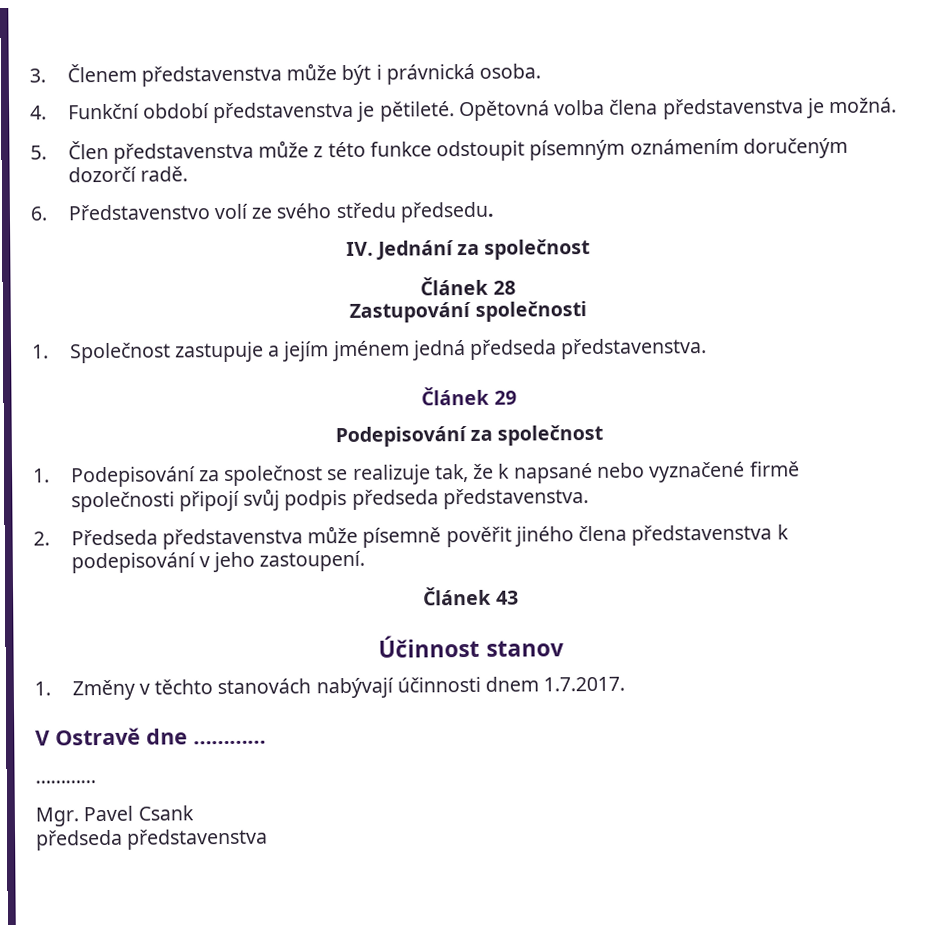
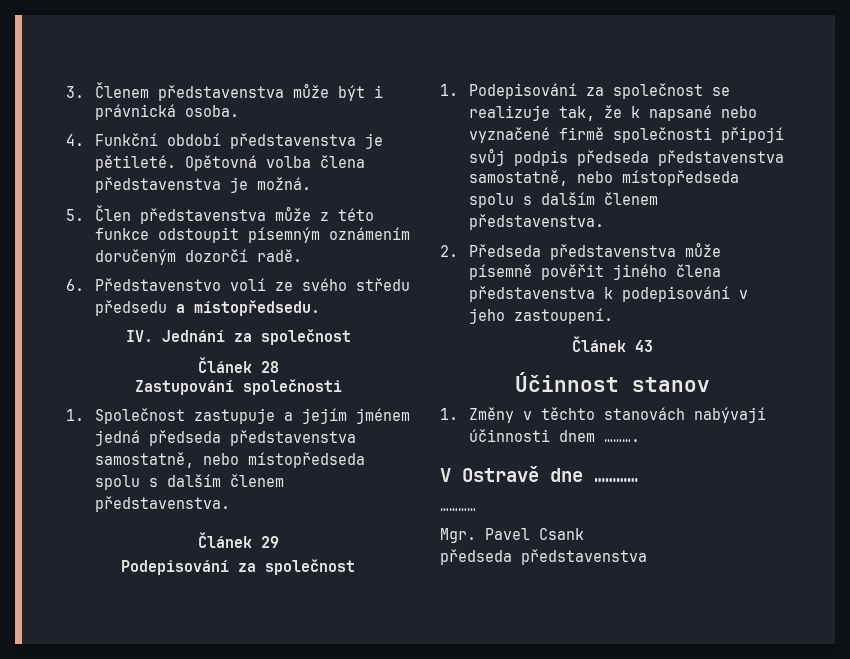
[399,201,495,223] předsedu. -> [94,300,320,316] předsedu a místopředsedu.
(558, 349) none -> [229,430,356,446] [94,452,365,468] [94,474,284,490] představenstva samostatně, nebo místopředseda spolu s dalším členem
(439, 499) none -> [657,150,784,166] [468,170,739,186] [468,192,658,208] představenstva samostatně, nebo místopředseda spolu s dalším členem
[543,676,626,692] 1.7.2017. -> [603,439,640,442] ……….

